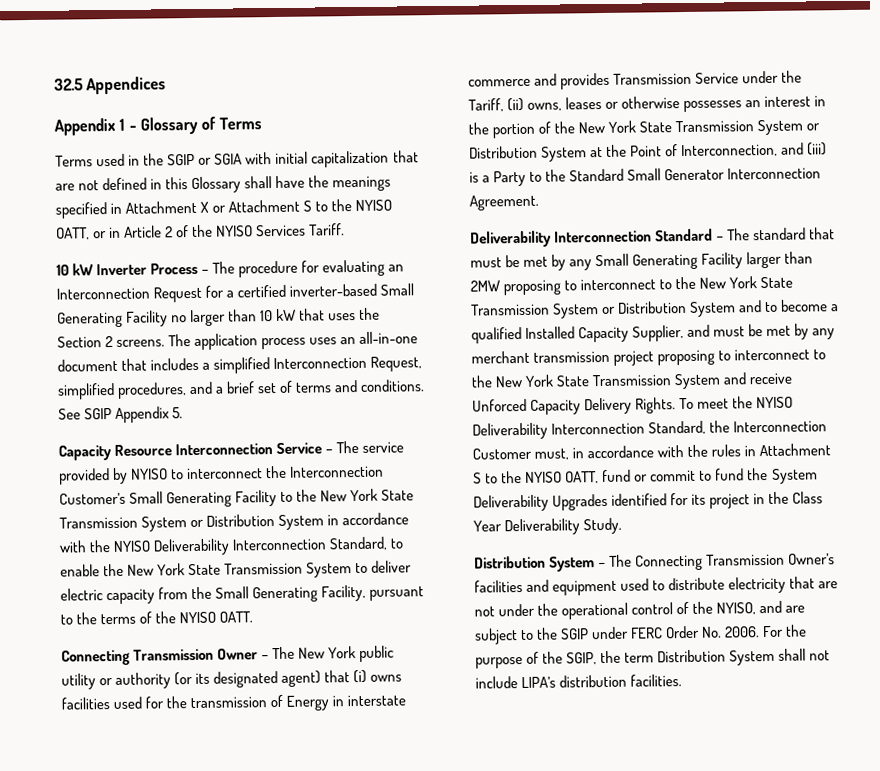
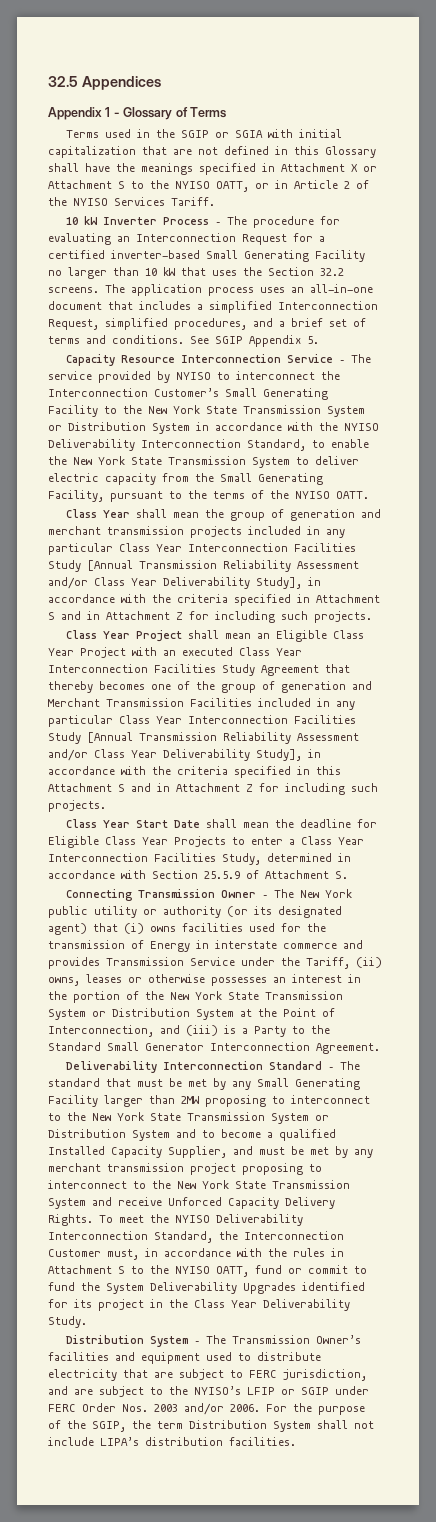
[105,335,114,348] 2 -> [320,268,344,276] 32.2
(254, 617) none -> [65,509,381,521] [48,526,345,538] [48,543,356,555] [48,560,359,572] [48,577,321,589] [48,594,380,606] [48,611,372,623] [65,630,364,642] [48,647,302,658] [48,664,350,676] [48,681,372,693] [48,698,355,710] [48,715,356,727] [48,732,359,744] [48,749,321,761] [48,766,341,778] [48,783,378,795] [48,800,106,812] [65,819,377,828] [48,836,364,848] [48,853,351,865] [48,870,348,879] // Class Year shall mean the group of generation and merchant transmission projects included in any particular Class Year Interconnection Facilities Study [Annual Transmission Reliability Assessment and/or Class Year Deliverability Study], in accordance with the criteria specified in Attachment S and in Attachment Z for including such projects. // Class Year Project shall mean an Eligible Class Year Project with an executed Class Year Interconnection Facilities Study Agreement that thereby becomes one of the group of generation and Merchant Transmission Facilities included in any particular Class Year Interconnection Facilities Study [Annual Transmission Reliability Assessment and/or Class Year Deliverability Study], in accordance with the criteria specified in this Attachment S and in Attachment Z for including such projects. // Class Year Start Date shall mean the deadline for Eligible Class Year Projects to enter a Class Year Interconnection Facilities Study, determined in accordance with Section 25.5.9 of Attachment S.
[635,554,704,571] Connecting -> (226, 1339) none
[474,601,757,620] not under the operational control of the NYISO, -> [179,1369,367,1381] subject to FERC jurisdiction,
(559, 633) none -> [194,1386,295,1395] NYISO’s LFIP or
[701,626,723,638] No. -> [122,1403,224,1415] Nos. 2003 and/or

